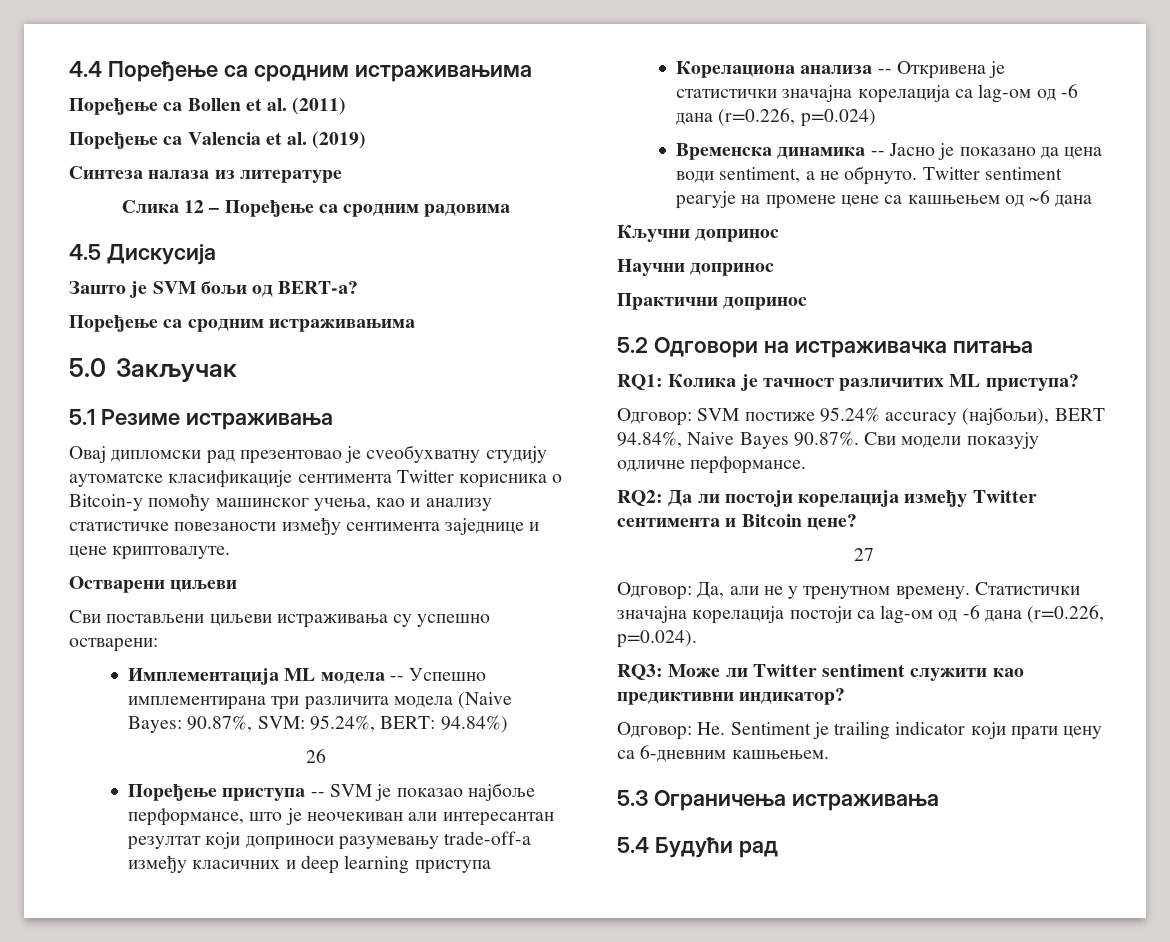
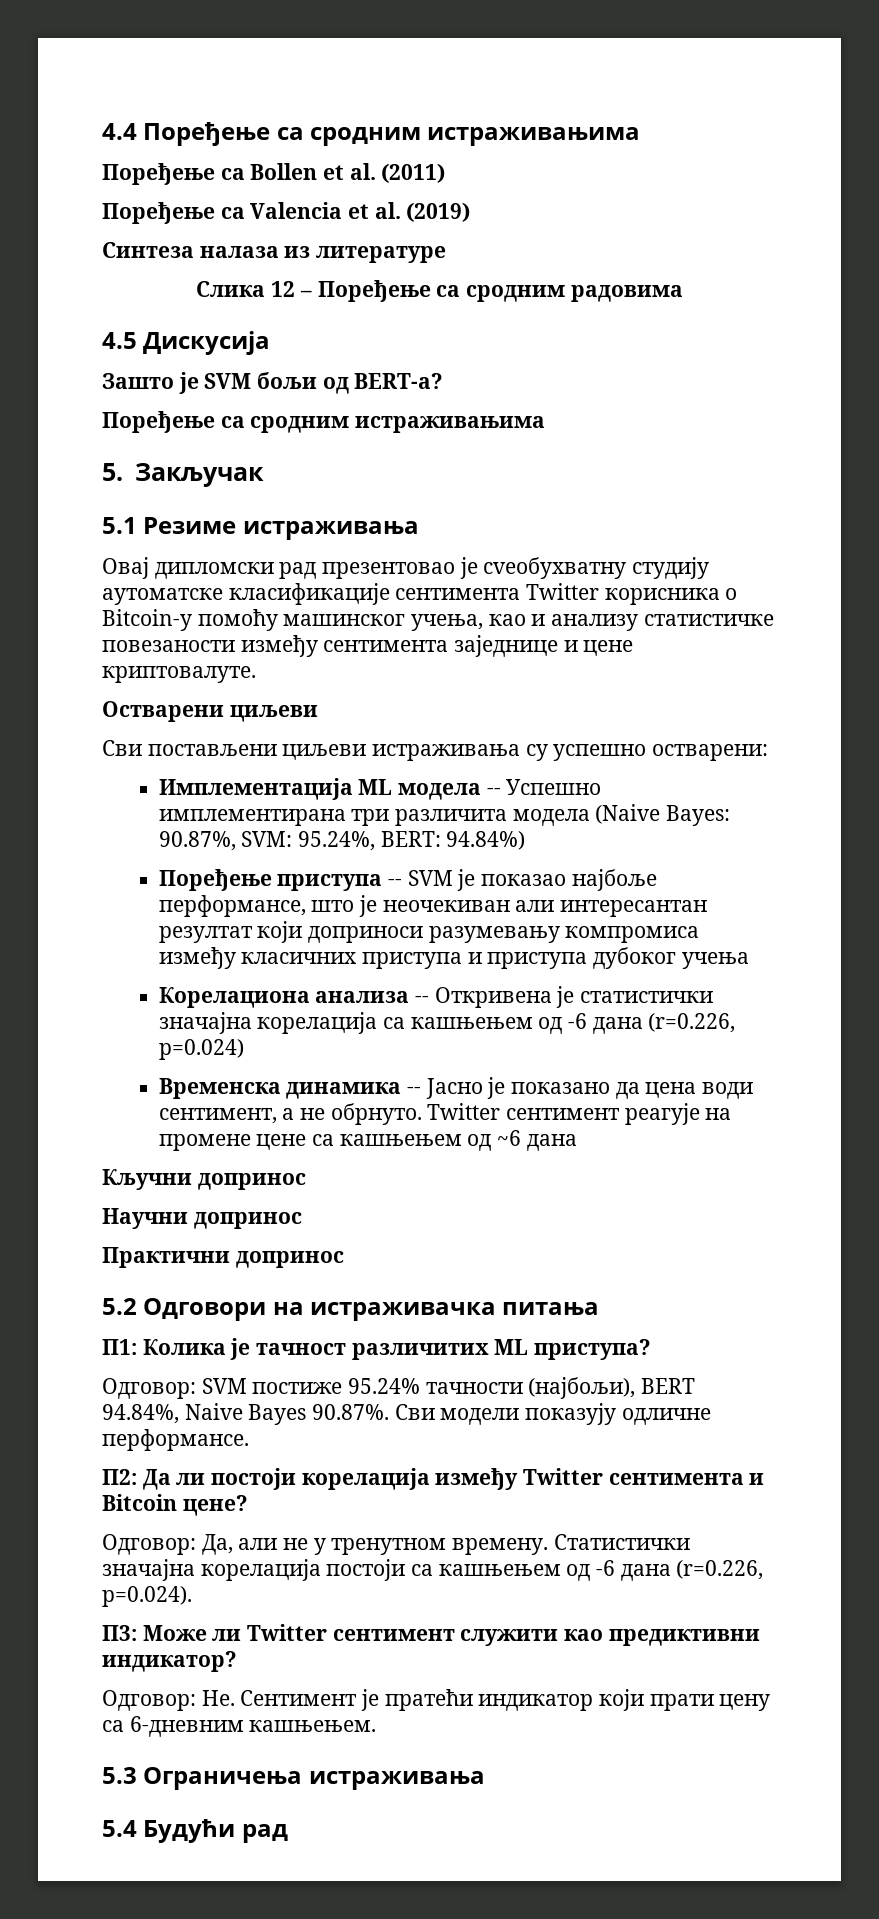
[69,358,106,377] 5.0 -> [102,463,123,481] 5.
[306,749,326,763] // 26 -> (526, 840) none
[444,831,532,845] trade-off-а -> [565,926,700,943] компромиса
[285,855,491,874] и deep learning приступа -> [361,947,749,969] приступа и приступа дубоког учења
[978,84,1032,103] lag-ом -> [410,1017,533,1029] кашњењем
[719,167,801,183] sentiment, -> [158,1108,277,1124] сентимент,
[984,167,1062,180] sentiment -> [505,1108,620,1120] сентимент
[617,374,663,390] RQ1: -> [102,1339,137,1355] П1:
[885,412,958,425] accuracy -> [425,1382,523,1394] тачности
[617,490,663,506] RQ2: -> [102,1469,137,1485] П2:
[854,548,874,561] // 27 -> (248, 1505) none
[880,605,934,624] lag-ом -> [438,1564,561,1576] кашњењем
[617,664,663,680] RQ3: -> [102,1625,137,1641] П3:
[822,664,906,677] sentiment -> [332,1629,455,1641] сентимент
[730,721,966,740] Sentiment је trailing indicator -> [240,1689,594,1711] Сентимент је пратећи индикатор

